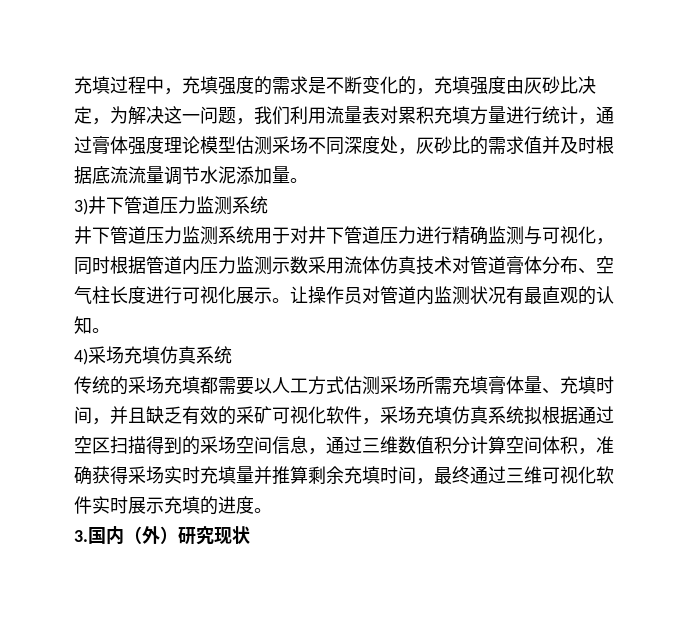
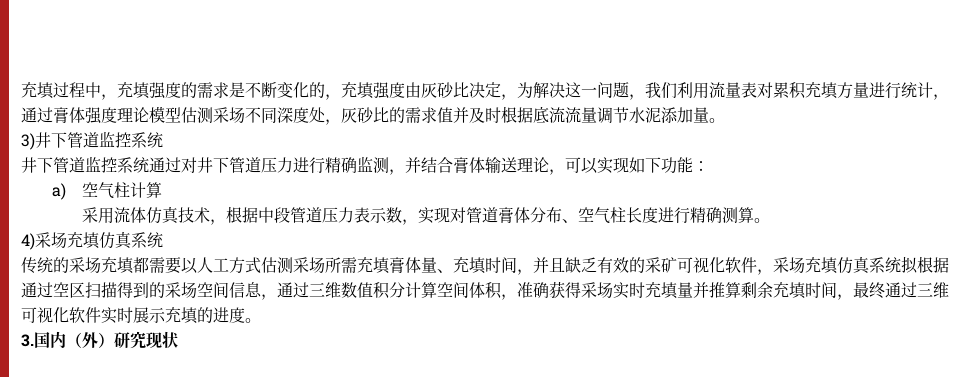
[160,196,232,215] 压力监测 -> [99,131,131,148] 监控
[146,226,290,245] 压力监测系统用于 -> [85,156,181,173] 监控系统通过
[524,226,614,245] [74,256,452,275] 与可视化，同时根据管道内压力监测示数采用流体仿真技术 -> [389,157,709,175] [51,182,163,200] [82,206,451,225] ，并结合膏体输送理论，可以实现如下功能： // a)空气柱计算 // 采用流体仿真技术，根据中段管道压力表示数，实现
[182,286,614,305] [74,316,92,334] 可视化展示。让操作员对管道内监测状况有最直观的认知 -> [690,207,755,223] 精确测算

